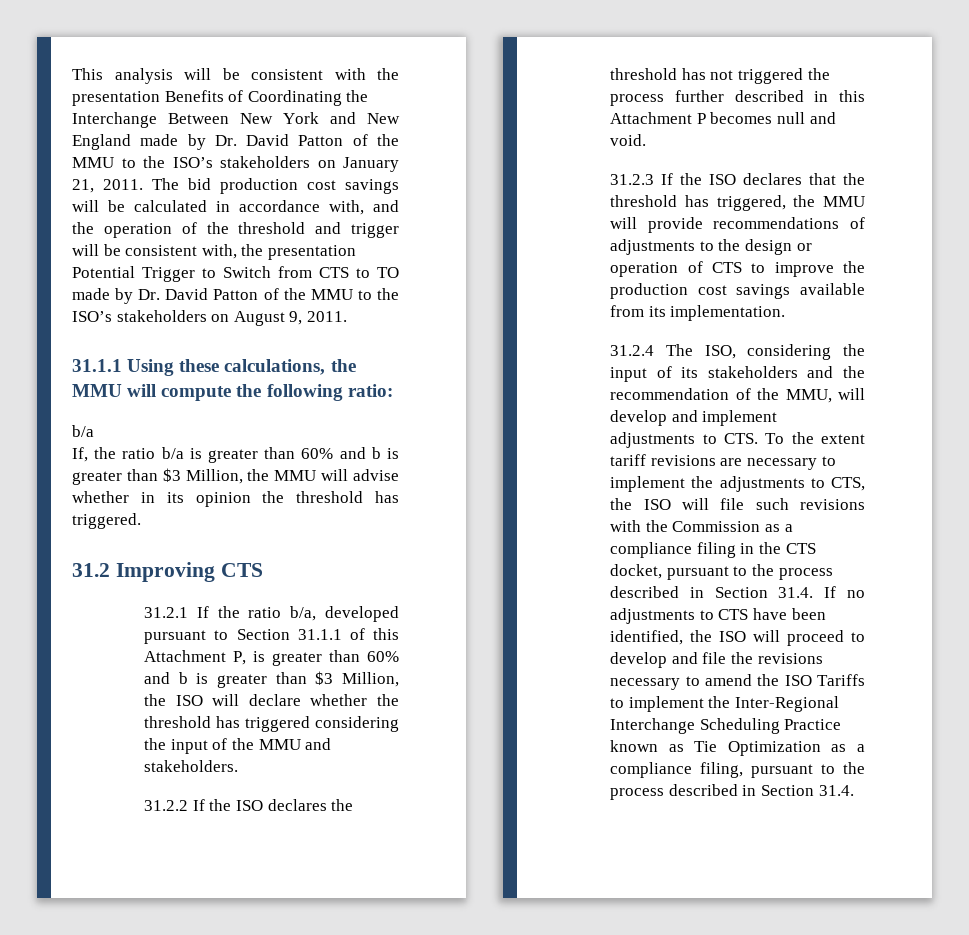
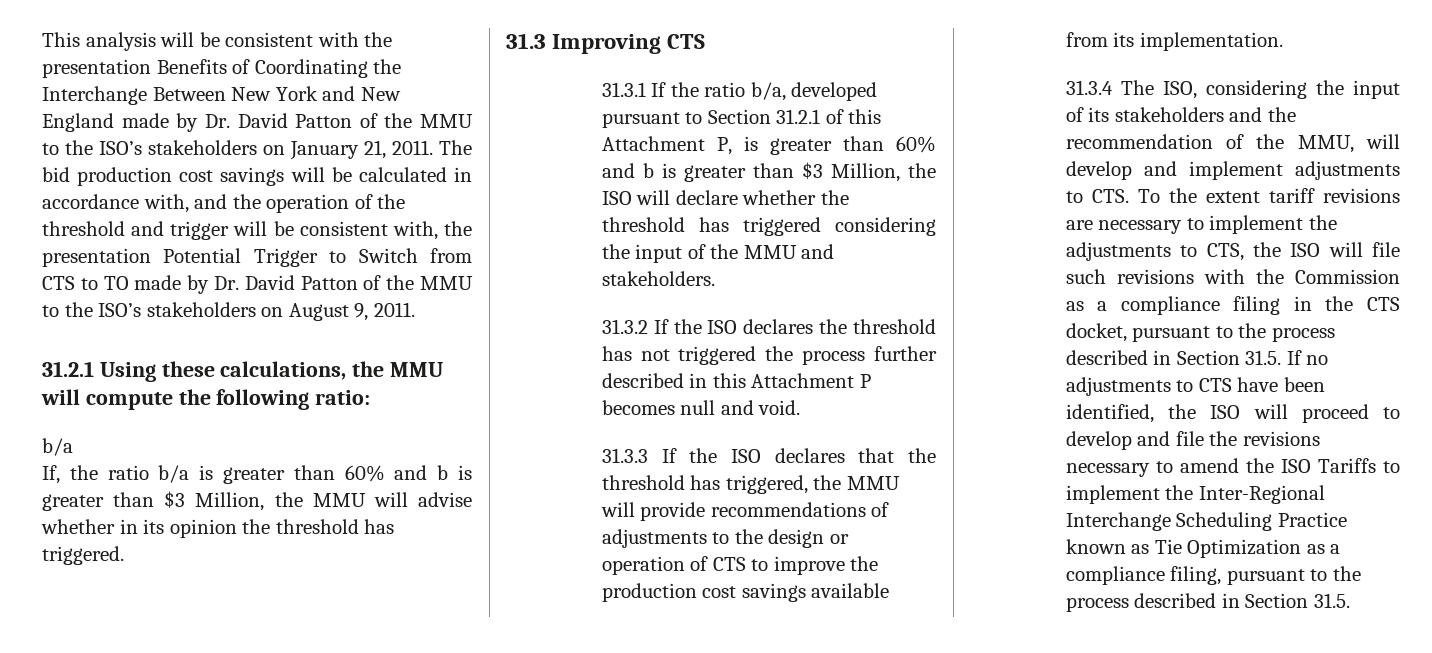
[72,359,122,372] 31.1.1 -> [42,361,94,377] 31.2.1
[72,563,110,577] 31.2 -> [506,33,546,49] 31.3
[144,607,189,618] 31.2.1 -> [601,82,646,97] 31.3.1
[297,629,342,640] 31.1.1 -> [776,109,821,124] 31.2.1
[144,800,189,811] 31.2.2 -> [601,319,648,334] 31.3.2
[610,174,655,185] 31.2.3 -> [601,448,648,463] 31.3.3
[610,345,655,356] 31.2.4 -> [1065,80,1113,95] 31.3.4
[778,587,814,598] 31.4. -> [1245,350,1282,365] 31.5.
[818,785,854,796] 31.4. -> [1313,593,1350,608] 31.5.

